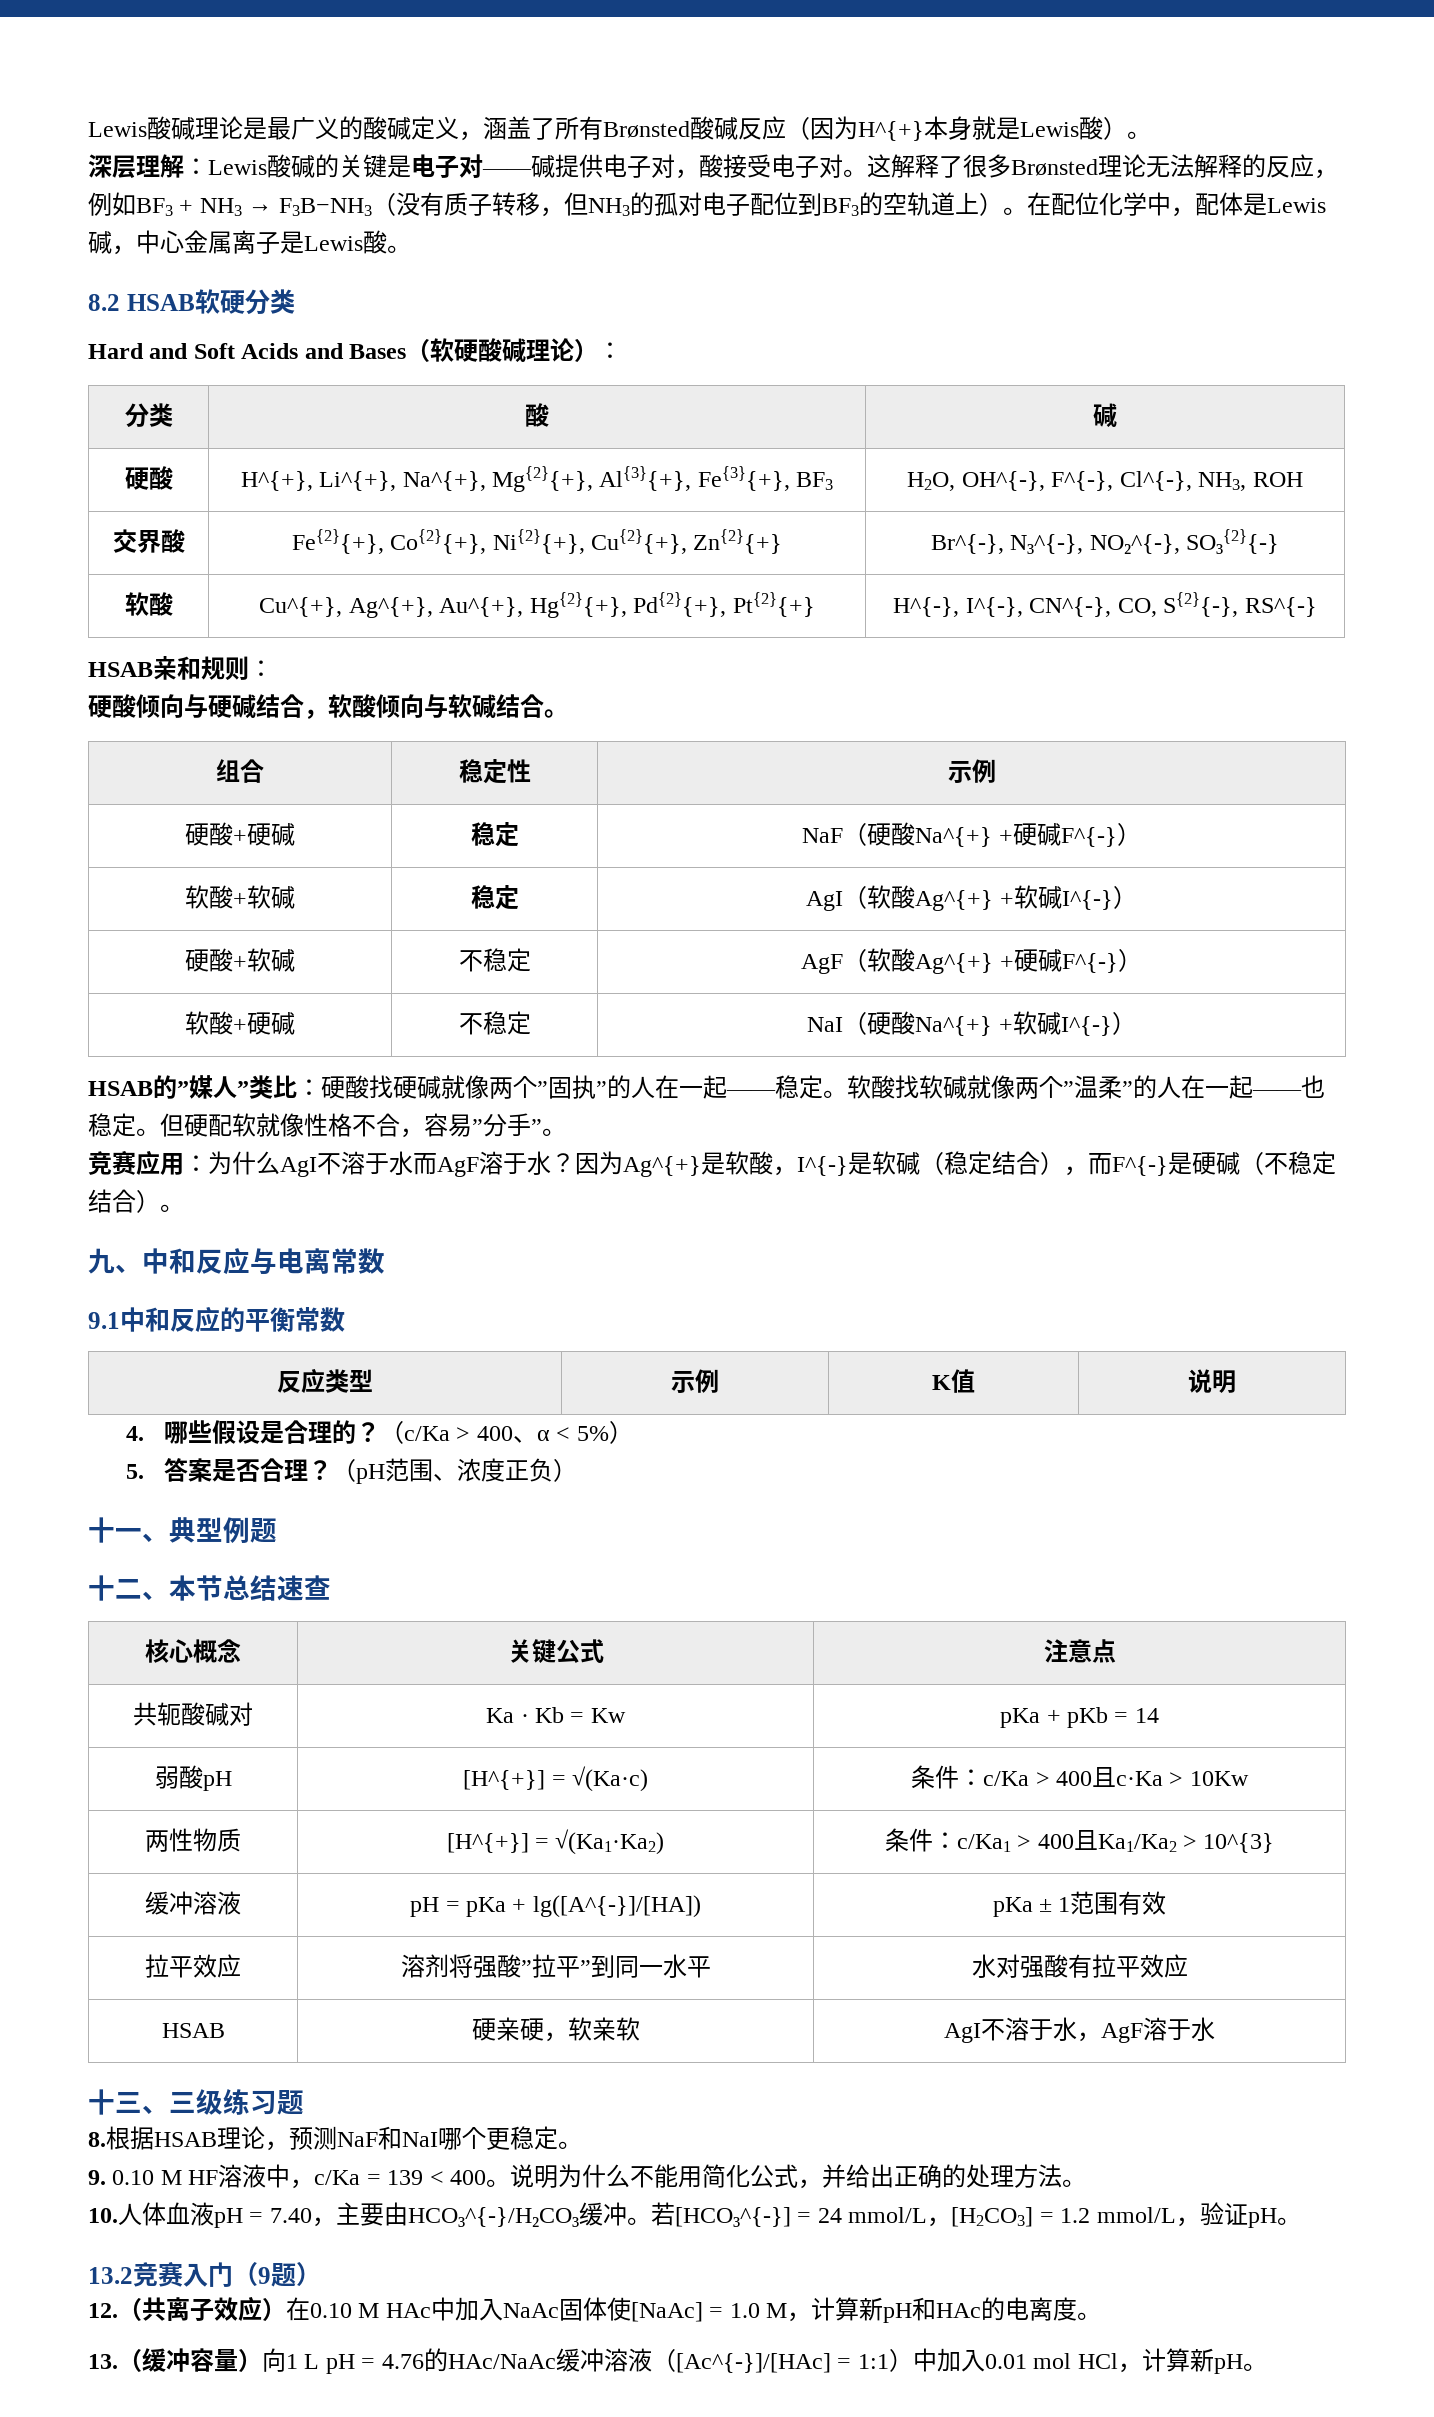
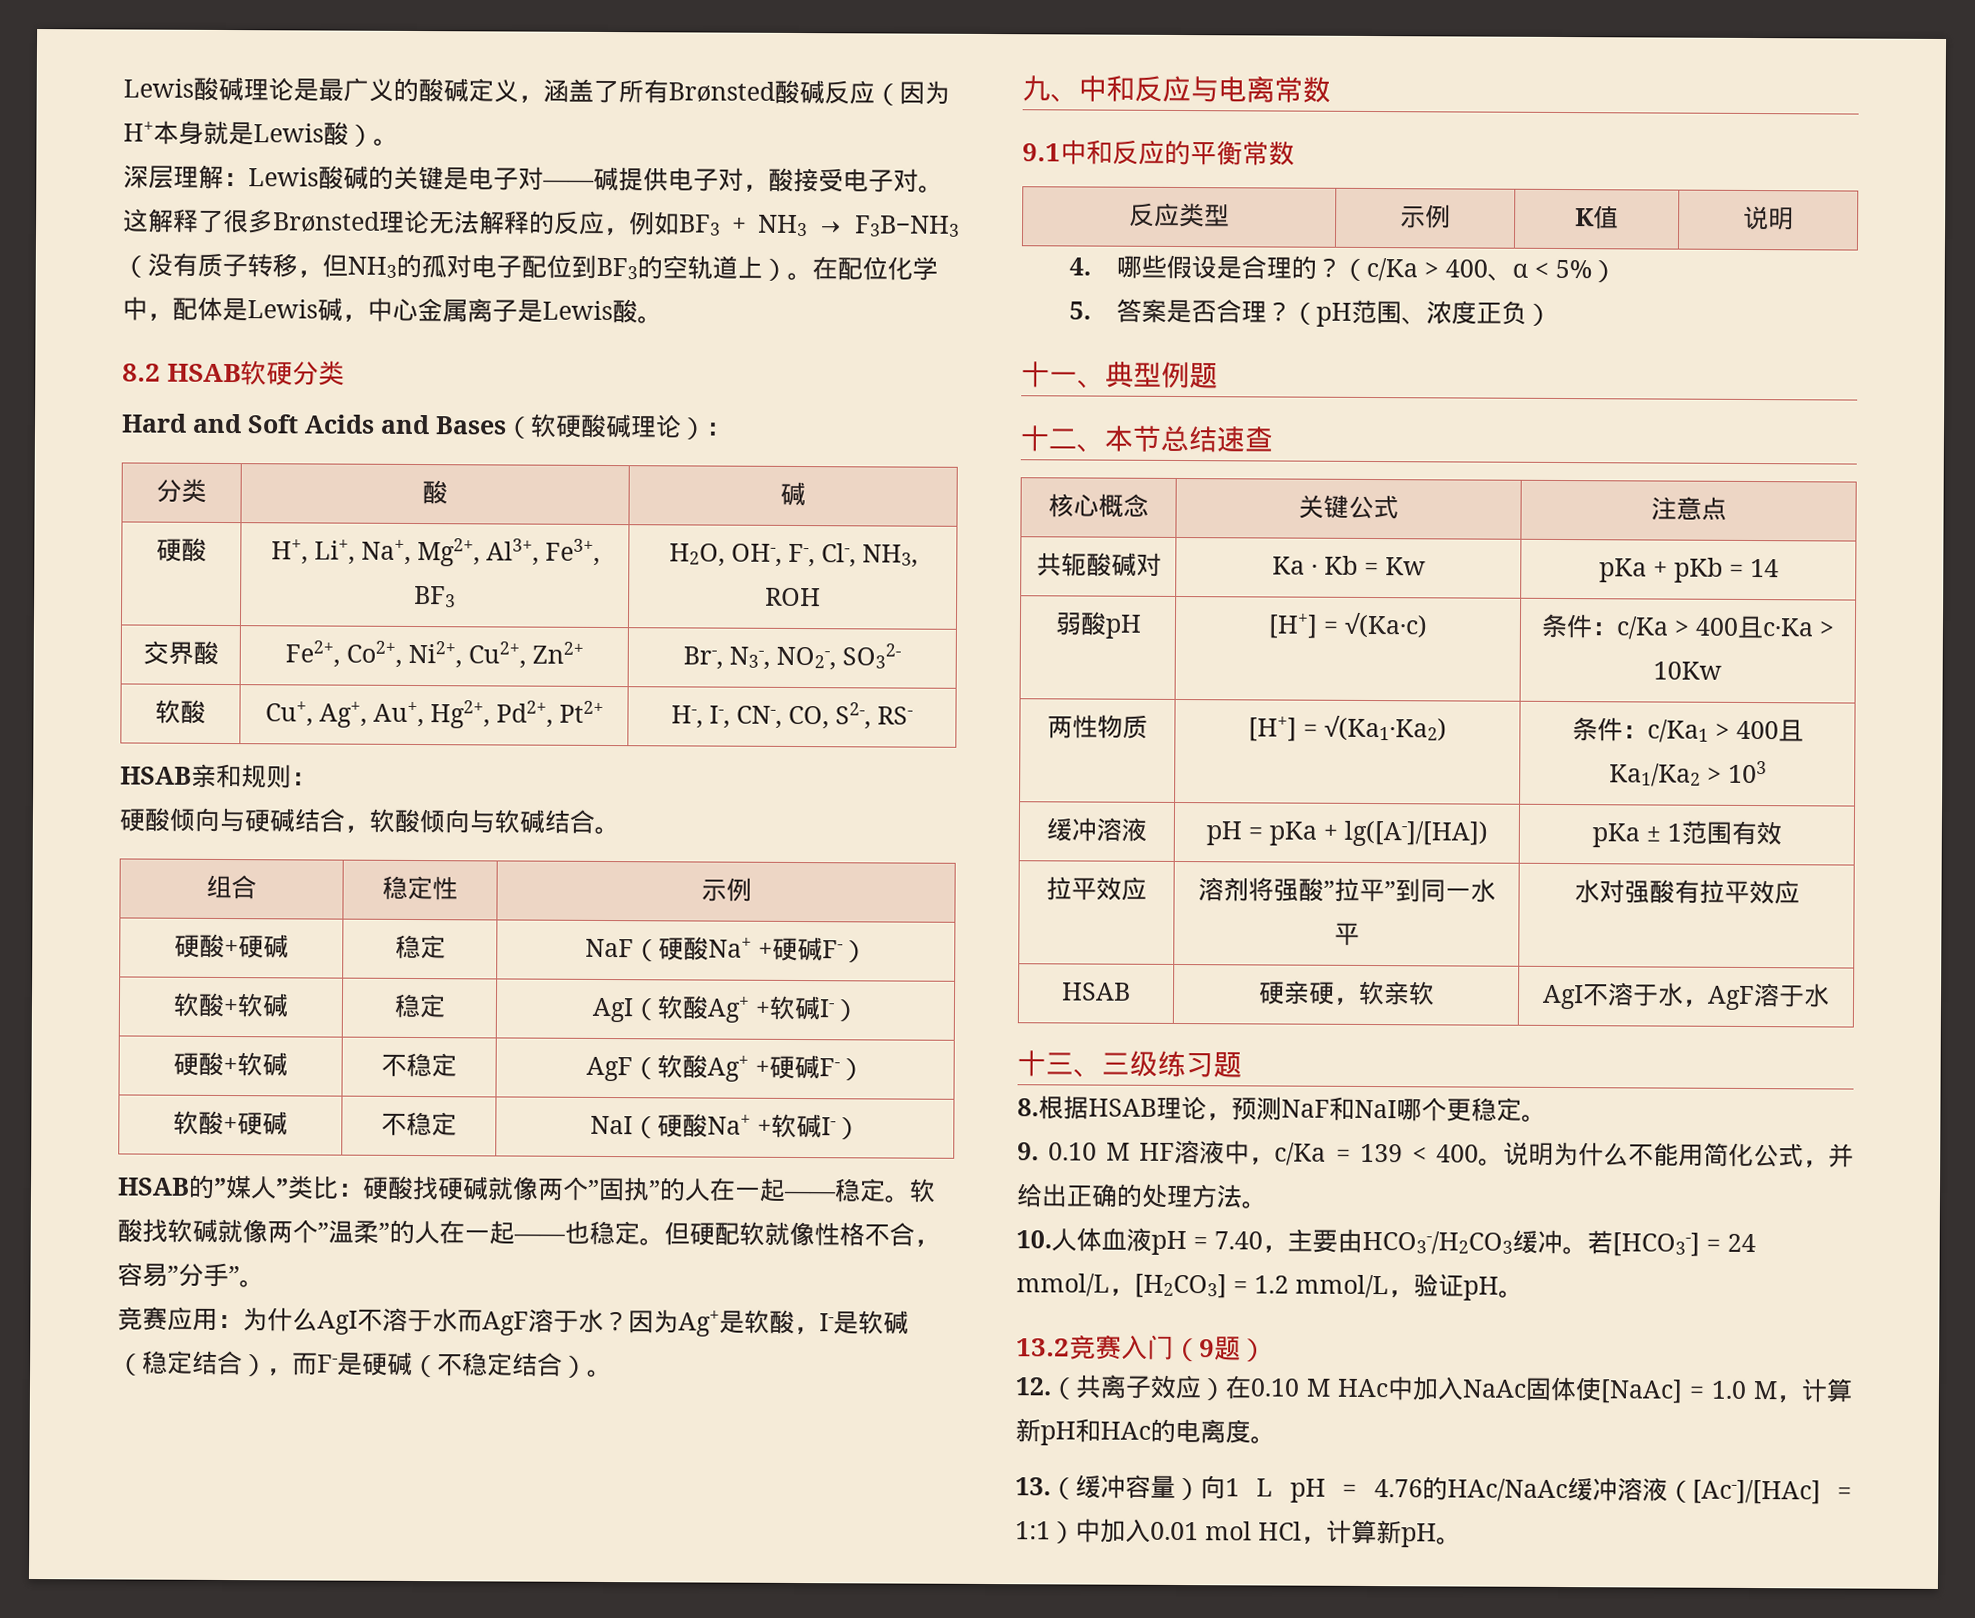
[858,121,924,141] H^{+} -> [123,121,154,142] H+
[240,466,790,492] H^{+}, Li^{+}, Na^{+}, Mg{2}{+}, Al{3}{+}, Fe{3}{+}, -> [270,538,600,567] H+, Li+, Na+, Mg2+, Al3+, Fe3+,
[961,471,1192,491] OH^{-}, F^{-}, Cl^{-}, -> [730,543,856,568] OH-, F-, Cl-,
[291,529,783,554] [930,529,1280,554] [124,592,173,616] [259,592,815,618] [893,592,1317,617] Fe{2}{+}, Co{2}{+}, Ni{2}{+}, Cu{2}{+}, Zn{2}{+} | Br^{-}, N₃^{-}, NO₂^{-}, SO₃{2}{-} // 软酸 | Cu^{+}, Ag^{+}, Au^{+}, Hg{2}{+}, Pd{2}{+}, Pt{2}{+} | H^{-}, I^{-}, CN^{-}, CO, S{2}{-}, RS^{-} -> [284,640,584,669] [683,643,901,671] [155,699,206,724] [264,700,604,729] [671,702,913,730] Fe2+, Co2+, Ni2+, Cu2+, Zn2+ | Br-, N3-, NO2-, SO32- // 软酸 | Cu+, Ag+, Au+, Hg2+, Pd2+, Pt2+ | H-, I-, CN-, CO, S2-, RS-
[915,823,1117,847] Na^{+} +硬碱F^{-} -> [707,937,843,962] Na+ +硬碱F-
[915,885,1113,911] Ag^{+} +软碱I^{-} -> [706,995,835,1023] Ag+ +软碱I-
[915,949,1118,974] Ag^{+} +硬碱F^{-} -> [706,1054,840,1082] Ag+ +硬碱F-
[915,1011,1112,1036] Na^{+} +软碱I^{-} -> [706,1113,836,1139] Na+ +软碱I-
[623,1156,701,1177] Ag^{+} -> [678,1310,720,1337] Ag+
[797,1156,848,1176] I^{-} -> [819,1313,834,1332] I-
[1112,1156,1168,1176] F^{-} -> [317,1354,338,1373] F-
[463,1770,546,1790] [H^{+}] -> [1268,613,1318,639] [H+]
[446,1833,529,1853] [H^{+}] -> [1248,716,1297,742] [H+]
[1203,1833,1275,1853] 10^{3} -> [1727,760,1767,784] 103
[532,1895,701,1918] lg([A^{-}]/[HA]) -> [1343,820,1488,847] lg([A-]/[HA])
[407,2207,579,2227] HCO₃^{-}/H₂CO₃ -> [1362,1230,1513,1255] HCO3-/H2CO3
[674,2207,791,2227] [HCO₃^{-}] -> [1612,1232,1700,1257] [HCO3-]
[675,2353,831,2373] [Ac^{-}]/[HAc] -> [1691,1479,1821,1505] [Ac-]/[HAc]

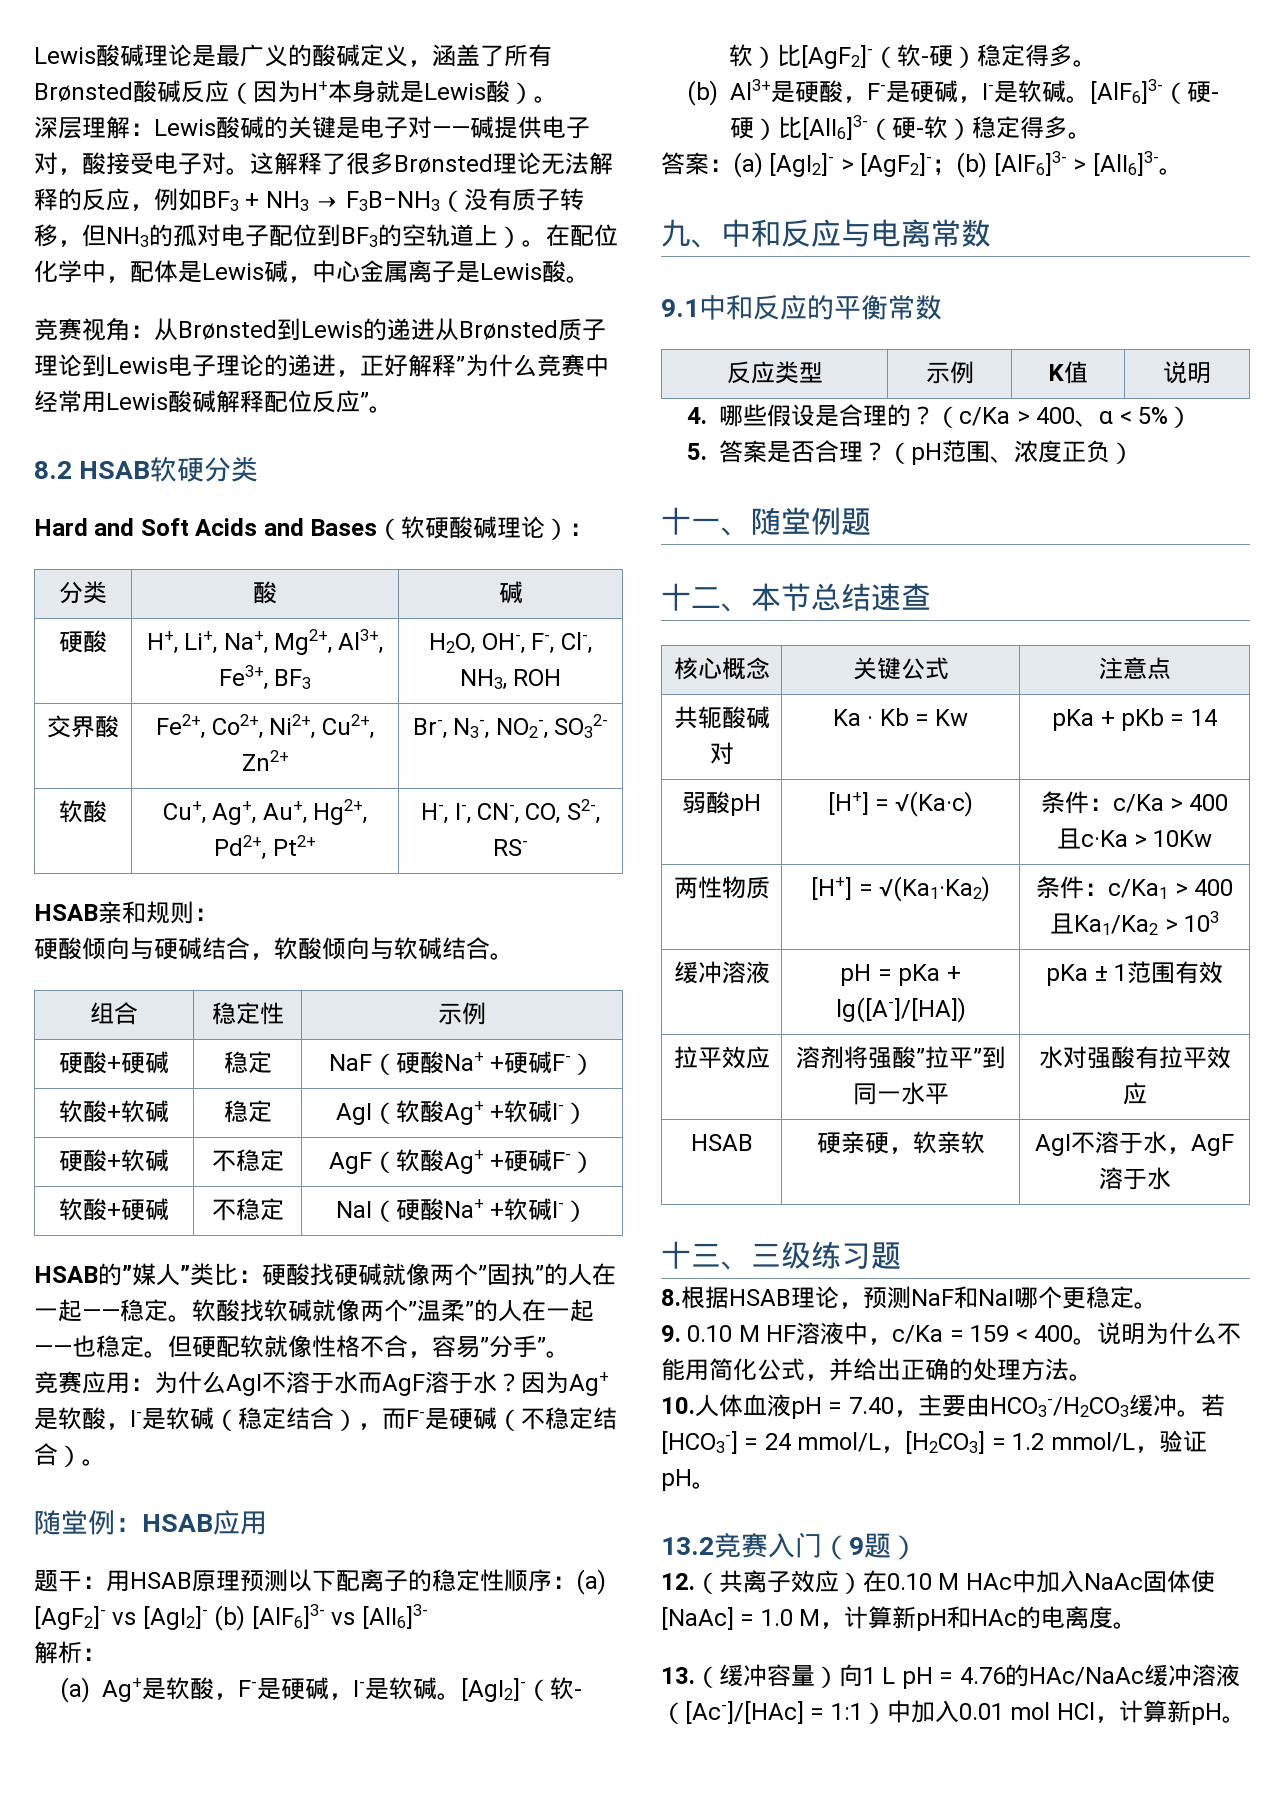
(663, 320) none -> [34,318,606,341] [34,354,609,377] [34,390,393,413] // 竞赛视角：从Brønsted到Lewis的递进从Brønsted质子理论到Lewis电子理论的递进，正好解释”为什么竞赛中经常用Lewis酸碱解释配位反应”。
(613, 1373) none -> [34,1510,267,1535] [34,1569,606,1595] [34,1604,428,1631] [34,1641,106,1664] [60,1677,583,1703] [729,44,1098,69] [687,79,1220,106] [730,115,1093,140] [661,151,1183,178] // 随堂例：HSAB应用 // 题干：用HSAB原理预测以下配离子的稳定性顺序：(a) [AgF2]- vs [AgI2]- (b) [AlF6]3- vs [AlI6]3- // 解析： // (a) Ag+是软酸，F-是硬碱，I-是软碱。[AgI2]-（软-软）比[AgF2]-（软-硬）稳定得多。 // (b) Al3+是硬酸，F-是硬碱，I-是软碱。[AlF6]3-（硬-硬）比[AlI6]3-（硬-软）稳定得多。 // 答案：(a) [AgI2]- > [AgF2]-；(b) [AlF6]3- > [AlI6]3-。
[1105,361,1162,388] 典型 -> [751,507,811,535] 随堂
[1359,1143,1403,1163] 139 -> [970,1325,1010,1342] 159

